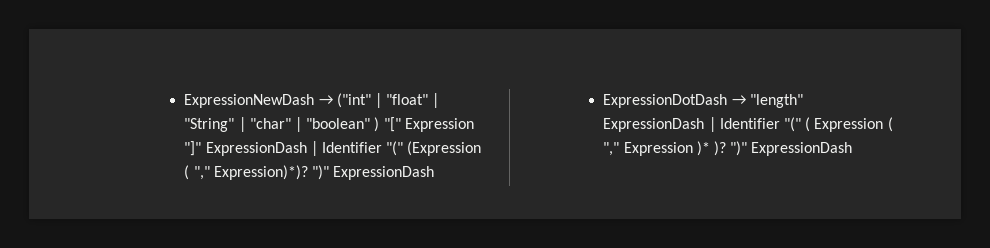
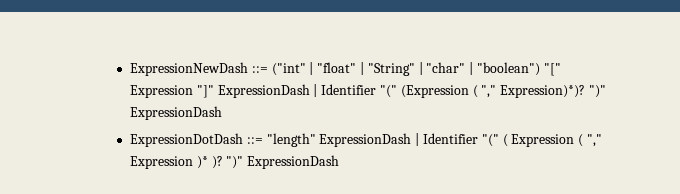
[318,95,333,105] → -> [251,66,268,73] ::=
[306,117,380,132] "boolean" ) -> [476,62,540,76] "boolean")
[731,95,746,105] → -> [246,137,263,144] ::=

